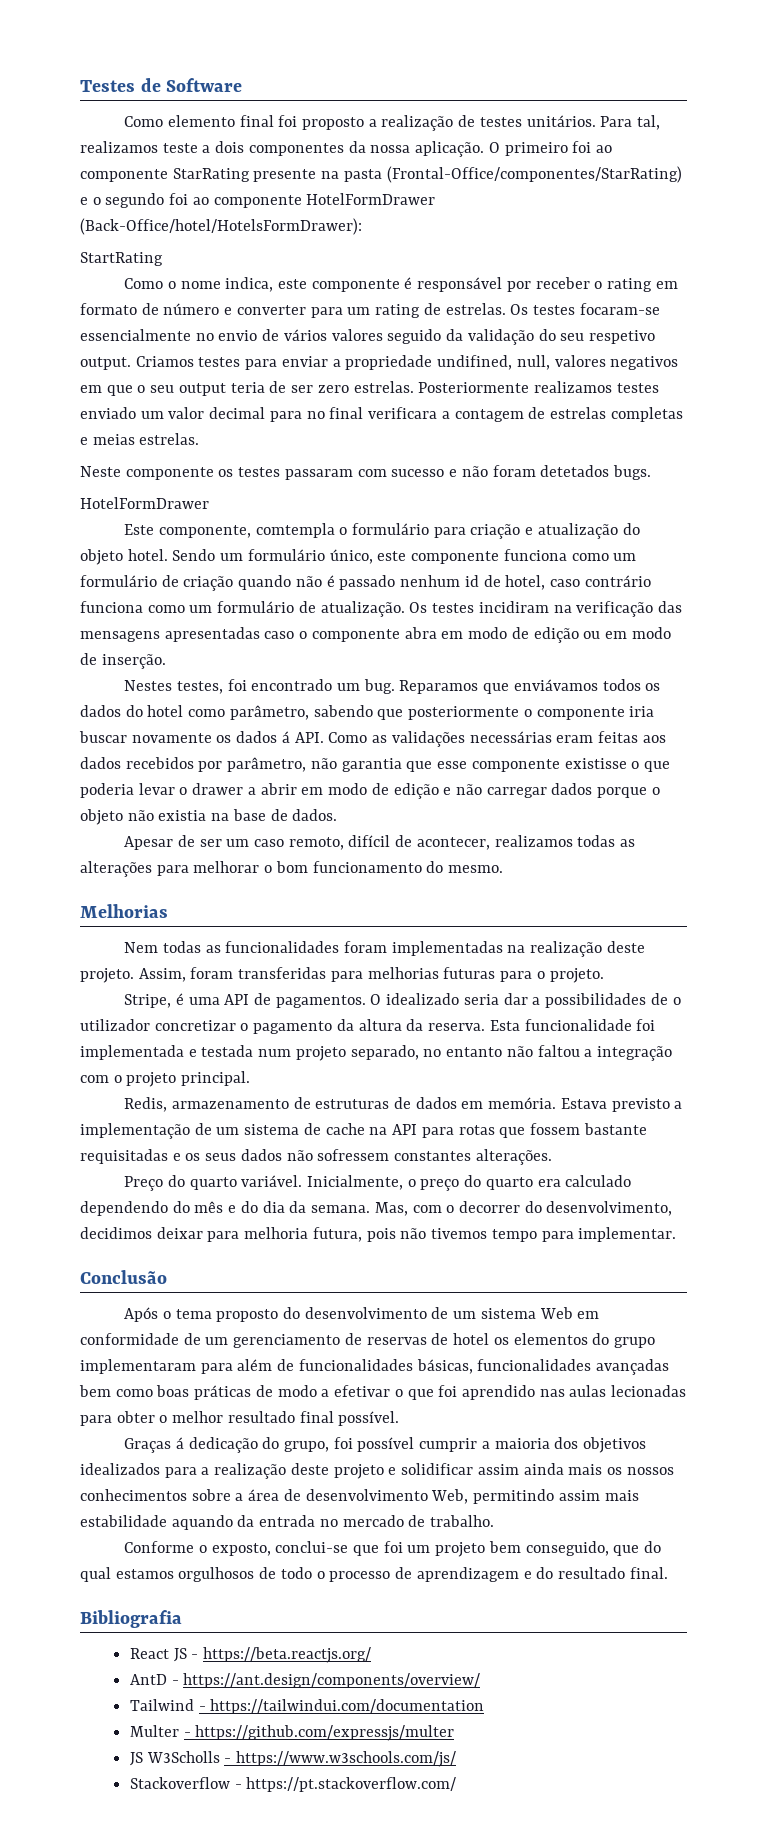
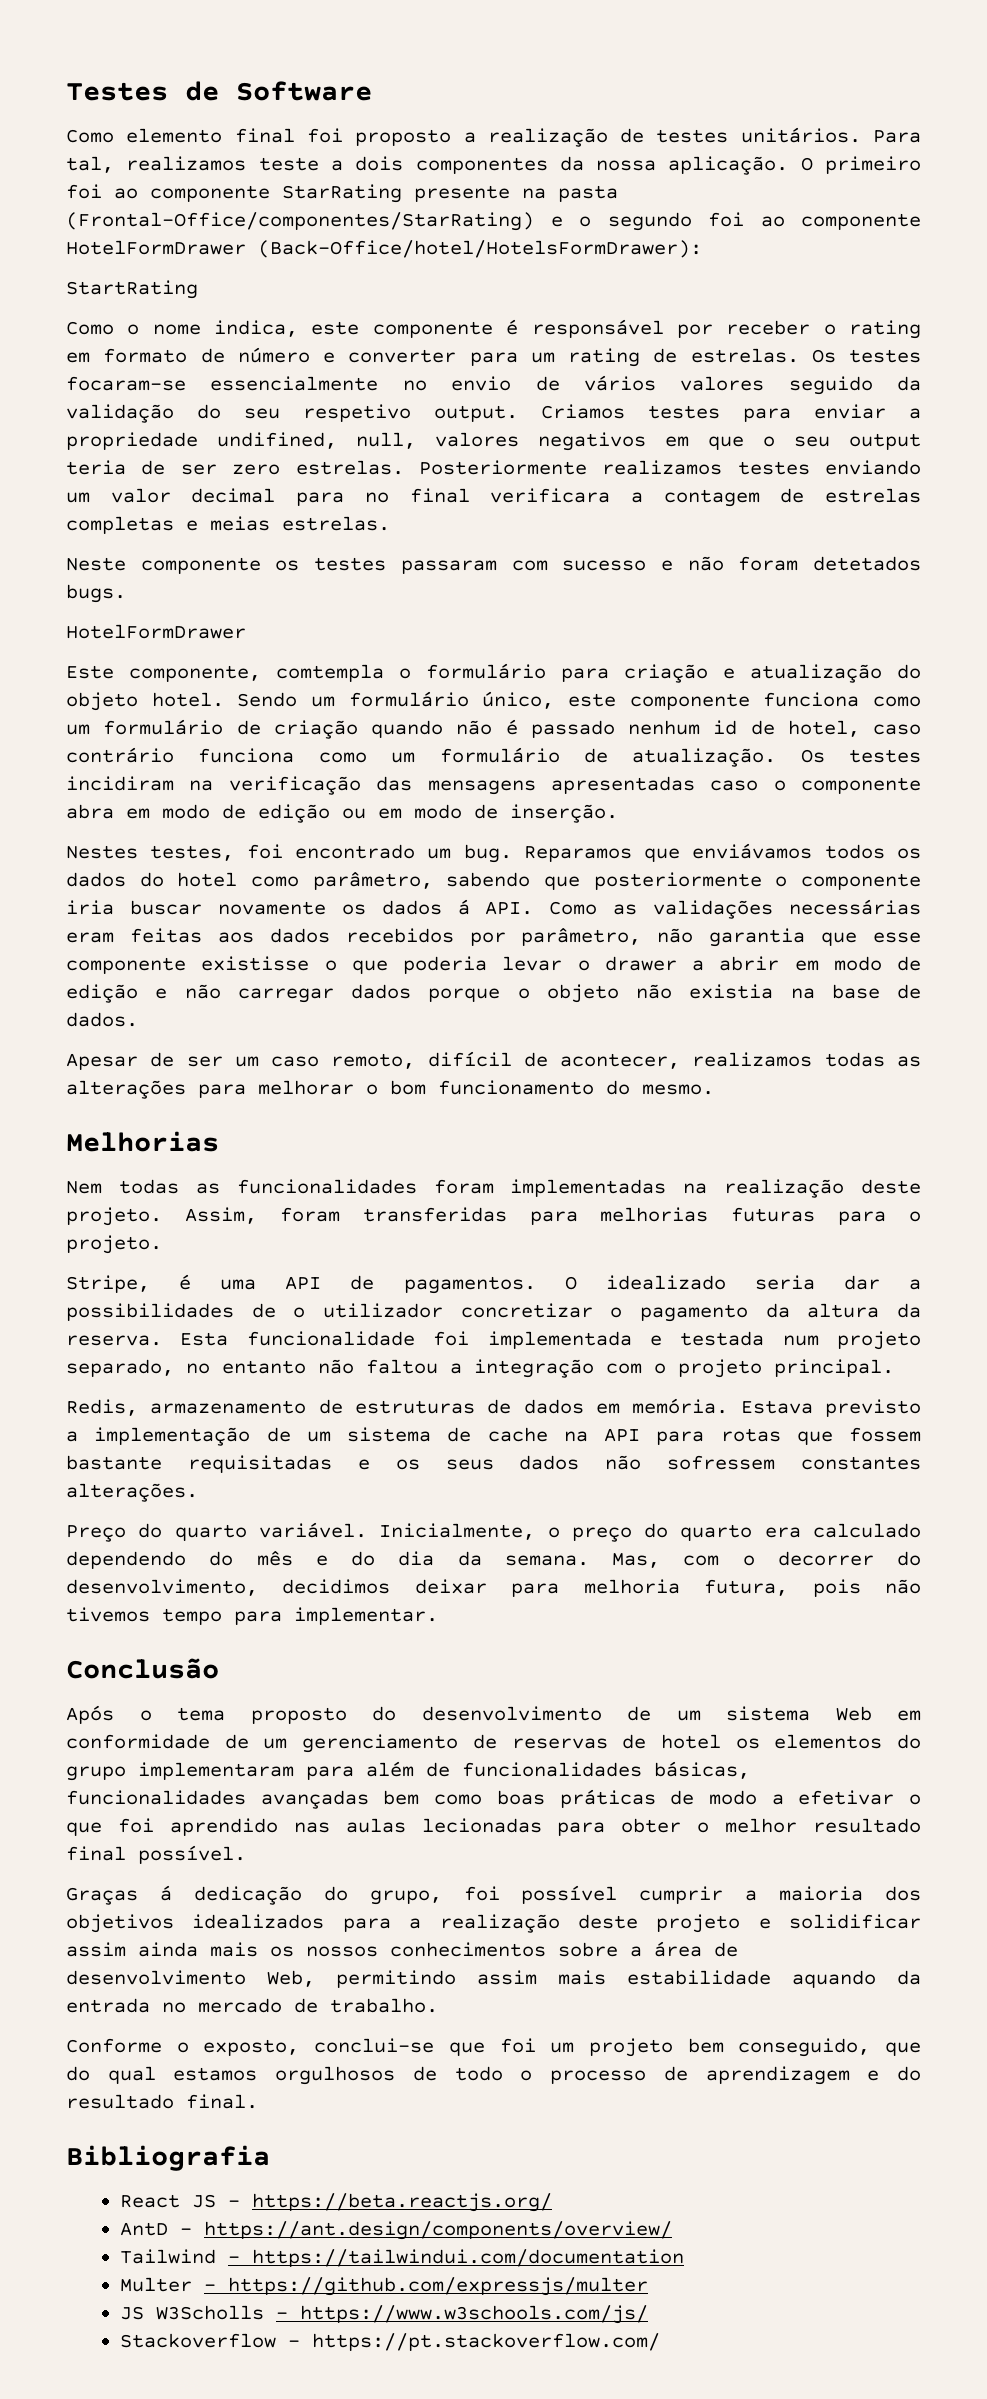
[80,407,136,419] enviado -> [825,460,921,475] enviando

